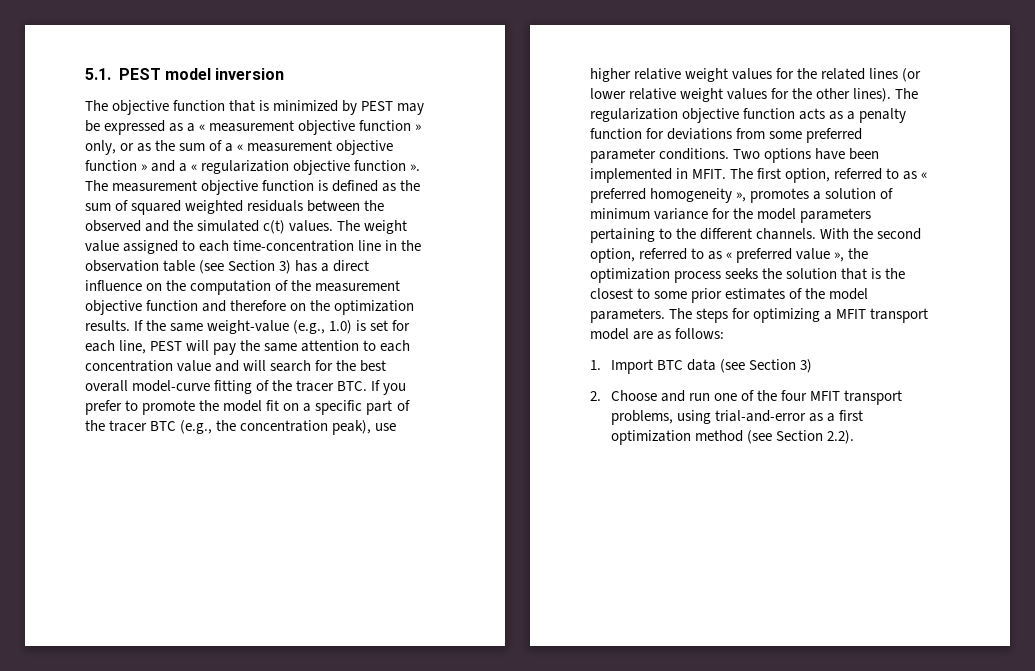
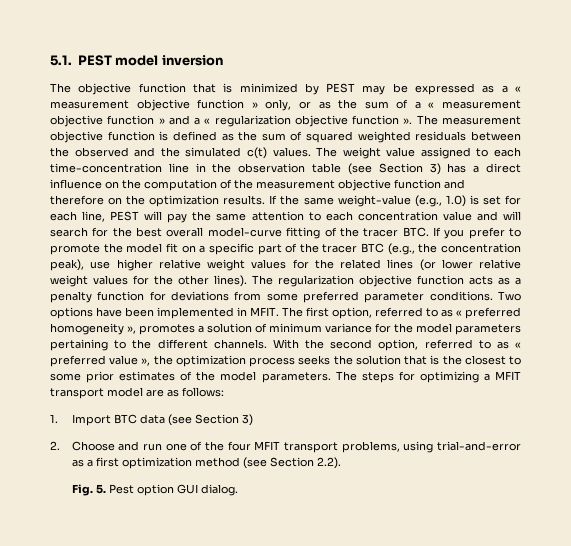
(854, 437) none -> [71,484,238,496] // Fig. 5. Pest option GUI dialog.

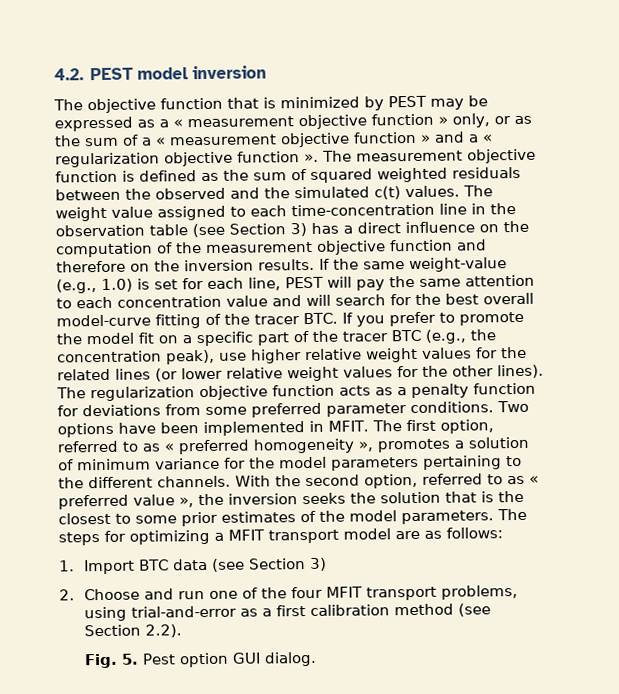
[50,55,72,66] 5.1. -> [54,68,84,81] 4.2.
[149,195,220,207] optimization -> [184,259,254,272] inversion
[175,355,296,367] optimization process -> [228,493,298,505] inversion
[121,457,192,469] optimization -> [310,604,391,617] calibration

